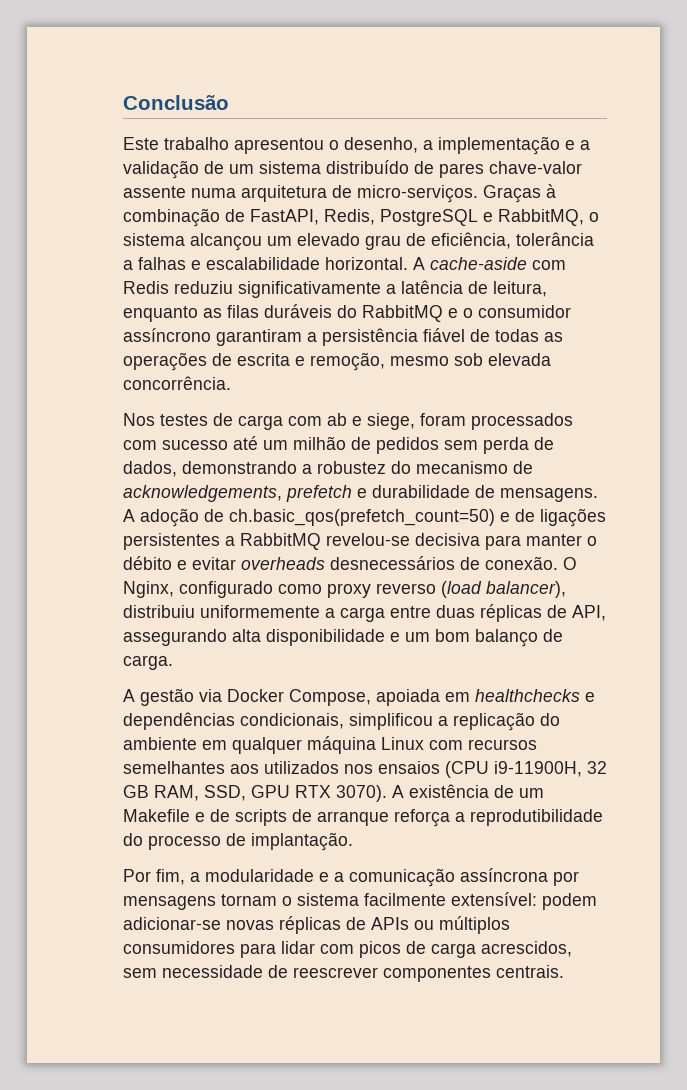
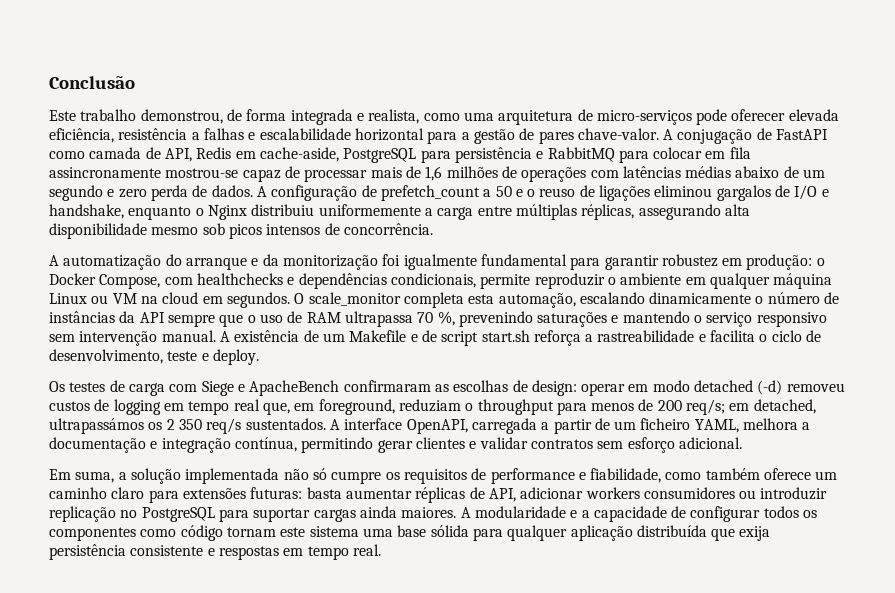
[234,136,590,155] [123,160,582,179] [123,184,556,203] [123,208,599,227] [123,232,594,251] [123,257,566,270] [123,280,547,298] [123,304,571,322] [123,328,563,346] [123,352,551,371] [123,376,231,390] [123,413,573,430] [123,436,554,454] [123,461,533,477] [123,485,598,502] [123,508,606,527] [123,533,597,550] [123,556,577,570] [123,581,566,598] apresentou o desenho, a implementação e a validação de um sistema distribuído de pares chave-valor assente numa arquitetura de micro-serviços. Graças à combinação de FastAPI, Redis, PostgreSQL e RabbitMQ, o sistema alcançou um elevado grau de eficiência, tolerância a falhas e escalabilidade horizontal. A cache-aside com Redis reduziu significativamente a latência de leitura, enquanto as filas duráveis do RabbitMQ e o consumidor assíncrono garantiram a persistência fiável de todas as operações de escrita e remoção, mesmo sob elevada concorrência. // Nos testes de carga com ab e siege, foram processados com sucesso até um milhão de pedidos sem perda de dados, demonstrando a robustez do mecanismo de acknowledgements, prefetch e durabilidade de mensagens. A adoção de ch.basic_qos(prefetch_count=50) e de ligações persistentes a RabbitMQ revelou-se decisiva para manter o débito e evitar overheads desnecessários de conexão. O Nginx, configurado como proxy reverso (load balancer), -> [140,109,839,125] [49,128,829,144] [49,147,751,163] [49,166,826,182] [49,185,829,201] [49,204,247,220] demonstrou, de forma integrada e realista, como uma arquitetura de micro-serviços pode oferecer elevada eficiência, resistência a falhas e escalabilidade horizontal para a gestão de pares chave-valor. A conjugação de FastAPI como camada de API, Redis em cache-aside, PostgreSQL para persistência e RabbitMQ para colocar em fila assincronamente mostrou-se capaz de processar mais de 1,6 milhões de operações com latências médias abaixo de um segundo e zero perda de dados. A configuração de prefetch_count a 50 e o reuso de ligações eliminou gargalos de I/O e handshake, enquanto o Nginx
[436,604,606,622] [123,629,563,647] [123,655,173,670] [123,688,595,706] [123,712,560,731] duas réplicas de API, assegurando alta disponibilidade e um bom balanço de carga. // A gestão via Docker Compose, apoiada em healthchecks e dependências condicionais, simplificou a replicação do -> [515,204,750,220] [49,223,433,239] [49,254,825,270] [49,273,616,289] múltiplas réplicas, assegurando alta disponibilidade mesmo sob picos intensos de concorrência. // A automatização do arranque e da monitorização foi igualmente fundamental para garantir robustez em produção: o Docker Compose, com healthchecks e dependências condicionais, permite reproduzir o
[429,739,537,750] [123,761,607,778] [123,785,387,802] com recursos semelhantes aos utilizados nos ensaios (CPU i9-11900H, 32 GB RAM, SSD, GPU RTX 3070). -> [91,292,840,308] [49,311,827,327] [49,330,216,346] ou VM na cloud em segundos. O scale_monitor completa esta automação, escalando dinamicamente o número de instâncias da API sempre que o uso de RAM ultrapassa 70 %, prevenindo saturações e mantendo o serviço responsivo sem intervenção manual.
[235,809,603,827] [123,832,353,851] [123,868,579,887] [123,892,597,910] [123,916,510,934] [123,941,572,958] [123,965,564,982] scripts de arranque reforça a reprodutibilidade do processo de implantação. // Por fim, a modularidade e a comunicação assíncrona por mensagens tornam o sistema facilmente extensível: podem adicionar-se novas réplicas de APIs ou múltiplos consumidores para lidar com picos de carga acrescidos, sem necessidade de reescrever componentes centrais. -> [441,330,822,346] [49,349,259,365] [49,380,845,396] [49,399,816,415] [49,418,811,434] [49,437,742,453] [49,468,838,484] [49,487,828,503] [49,506,818,522] [49,525,771,541] [49,544,381,560] script start.sh reforça a rastreabilidade e facilita o ciclo de desenvolvimento, teste e deploy. // Os testes de carga com Siege e ApacheBench confirmaram as escolhas de design: operar em modo detached (-d) removeu custos de logging em tempo real que, em foreground, reduziam o throughput para menos de 200 req/s; em detached, ultrapassámos os 2 350 req/s sustentados. A interface OpenAPI, carregada a partir de um ficheiro YAML, melhora a documentação e integração contínua, permitindo gerar clientes e validar contratos sem esforço adicional. // Em suma, a solução implementada não só cumpre os requisitos de performance e fiabilidade, como também oferece um caminho claro para extensões futuras: basta aumentar réplicas de API, adicionar workers consumidores ou introduzir replicação no PostgreSQL para suportar cargas ainda maiores. A modularidade e a capacidade de configurar todos os componentes como código tornam este sistema uma base sólida para qualquer aplicação distribuída que exija persistência consistente e respostas em tempo real.

